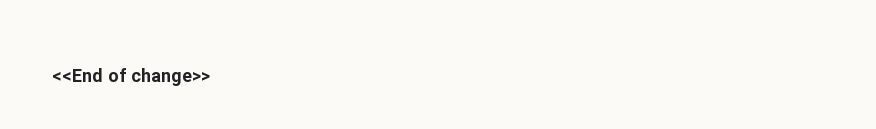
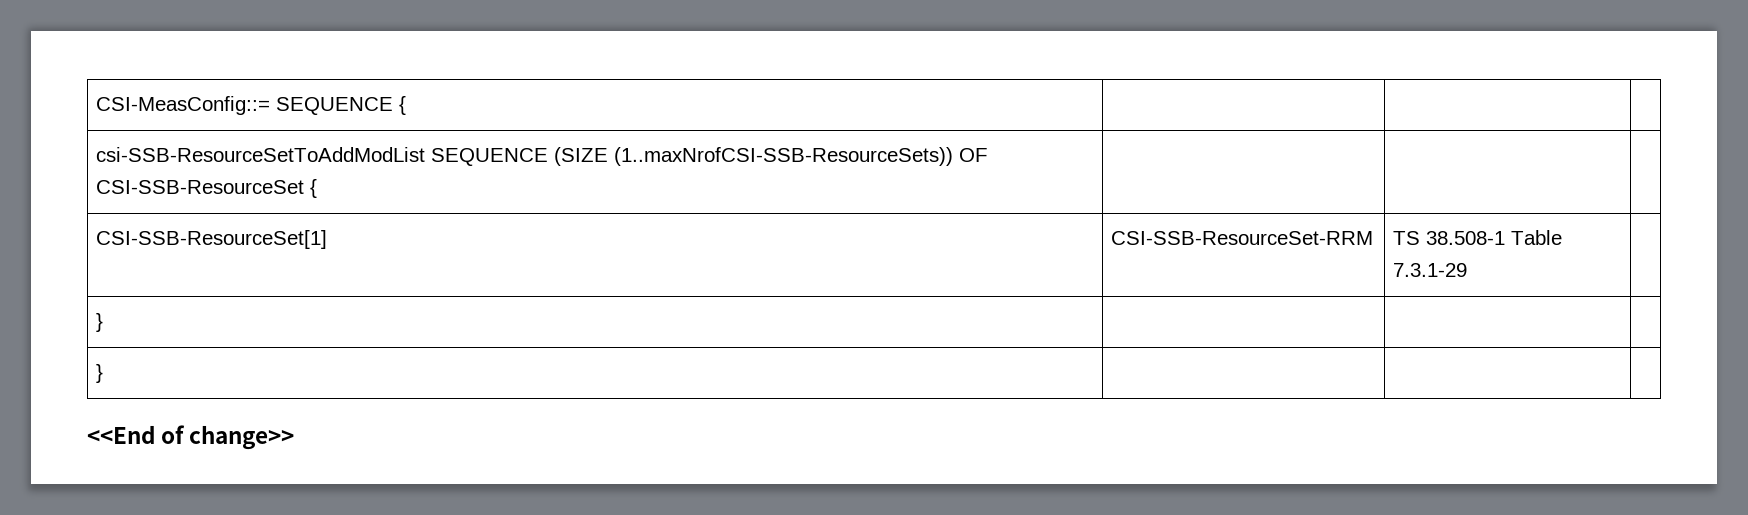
(52, 75) none -> [96,96,407,115] [96,147,989,166] [96,179,318,198] [96,230,328,249] [1111,231,1374,245] [1393,230,1563,245] [1393,263,1468,277] [96,313,104,332] [96,364,104,383] CSI-MeasConfig::= SEQUENCE { | | | // csi-SSB-ResourceSetToAddModList SEQUENCE (SIZE (1..maxNrofCSI-SSB-ResourceSets)) OF CSI-SSB-ResourceSet { | | | // CSI-SSB-ResourceSet[1] | CSI-SSB-ResourceSet-RRM | TS 38.508-1 Table 7.3.1-29 | // } | | | // } | | | //

